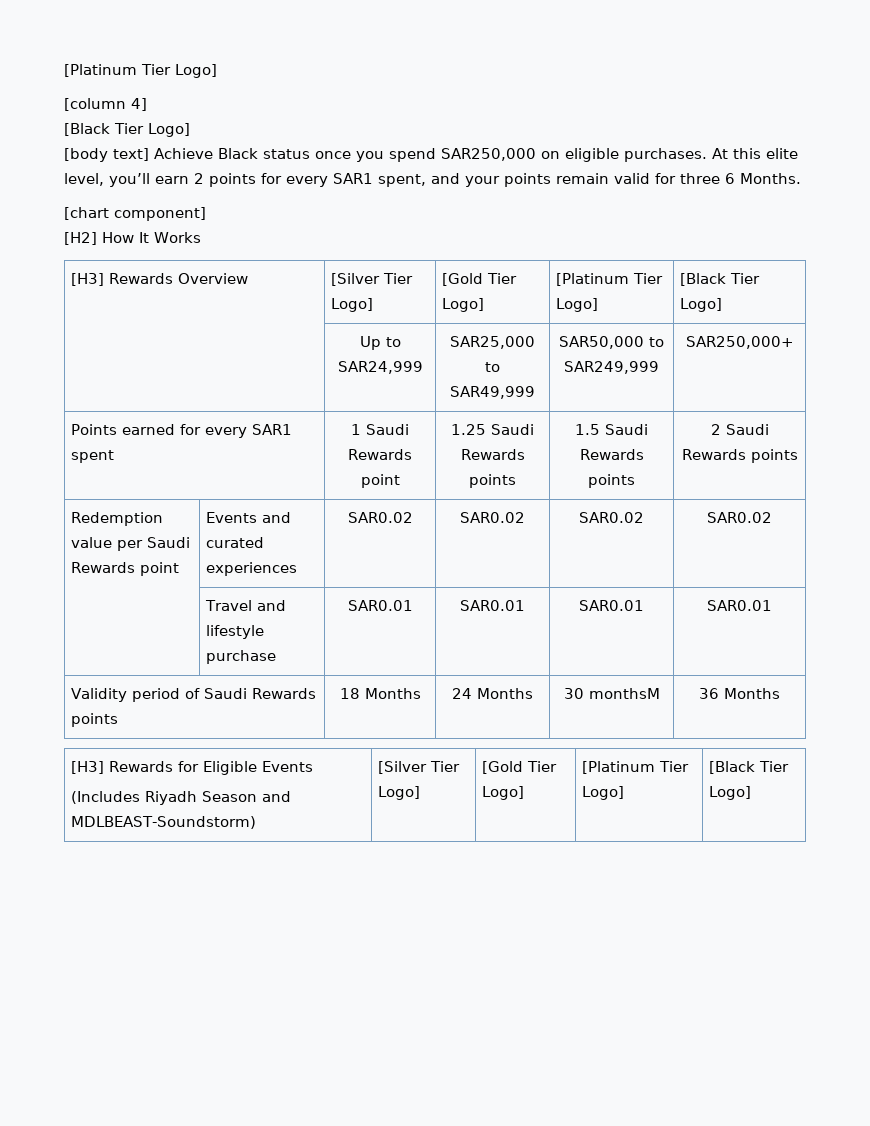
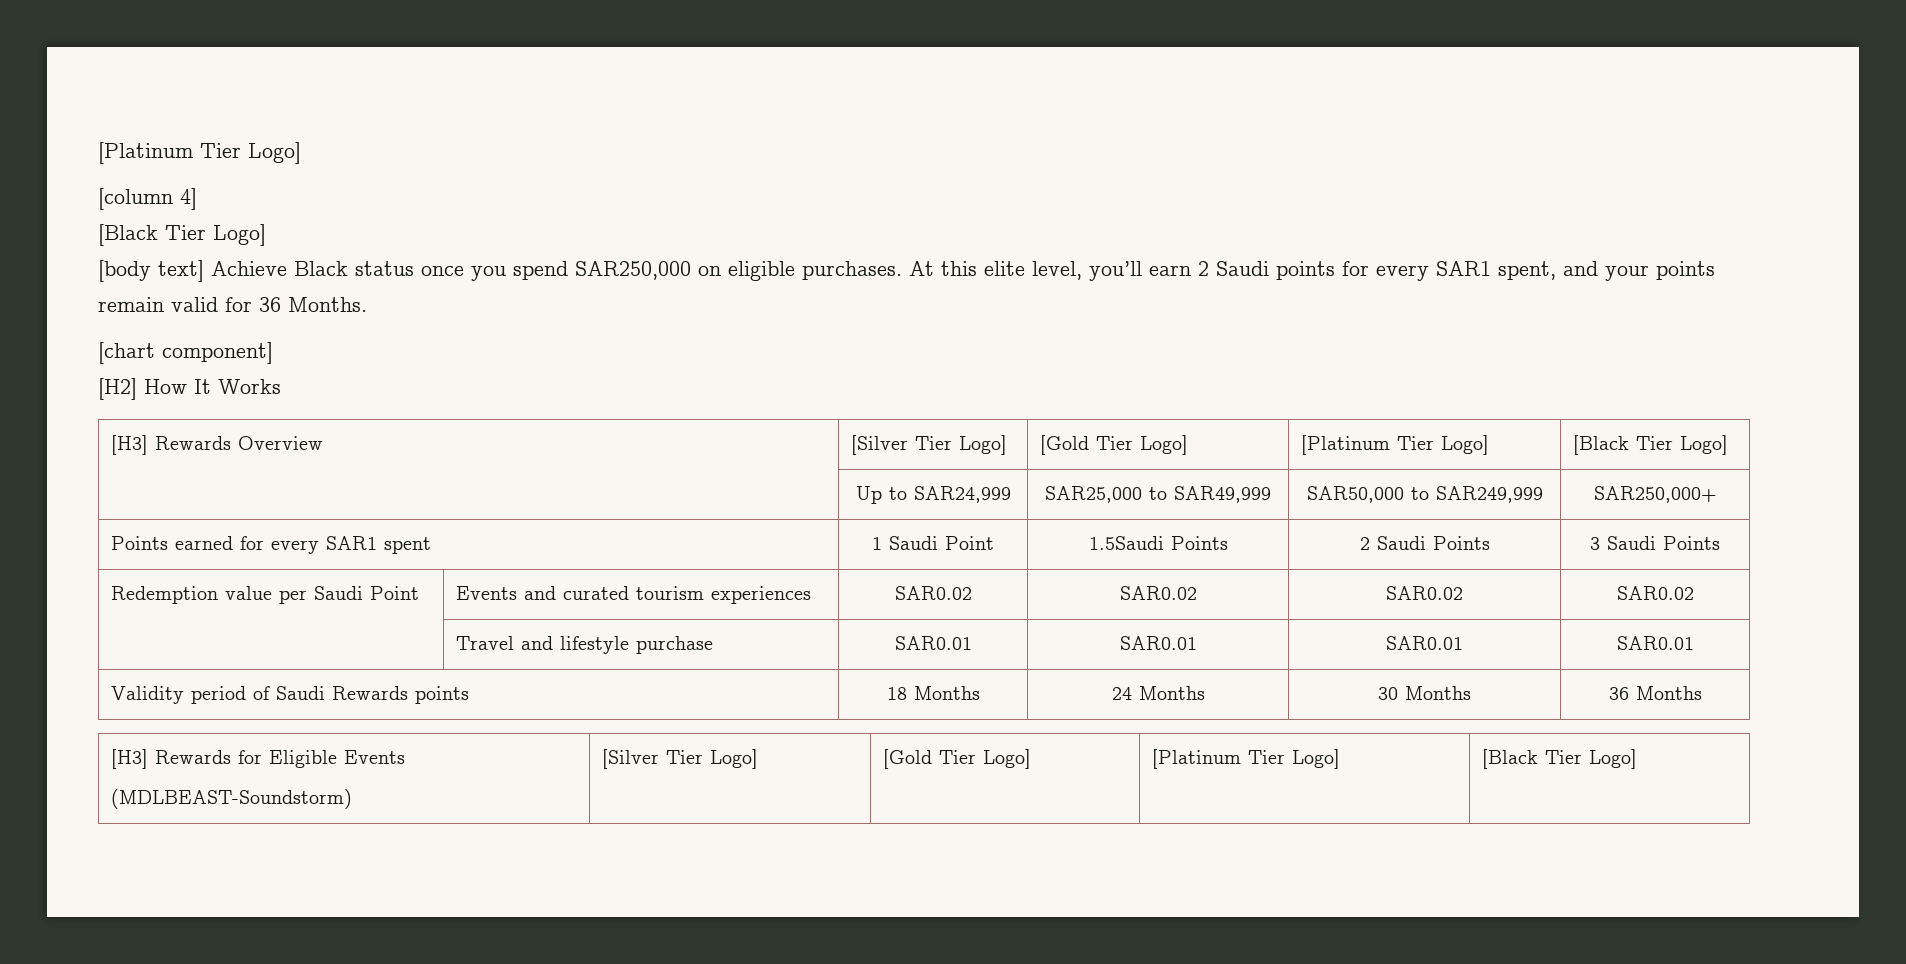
(204, 178) none -> [1216,261,1269,276] Saudi
[680,173,735,184] three 6 -> [259,297,281,312] 36
[348,449,412,460] [360,474,400,488] [451,424,534,435] [460,449,525,460] [469,474,516,488] [575,424,648,435] [579,449,644,460] [588,474,635,488] [710,424,769,435] [681,449,798,463] Rewards point | 1.25 Saudi Rewards points | 1.5 Saudi Rewards points | 2 Saudi Rewards points -> [945,536,995,550] [1088,536,1228,550] [1359,536,1490,550] [1590,536,1720,550] Point | 1.5Saudi Points | 2 Saudi Points | 3 Saudi Points
[71,562,180,576] Rewards point -> [370,586,420,600] Point
(265, 542) none -> [636,586,705,600] tourism
[588,688,660,699] monthsM -> [1405,686,1471,700] Months
[71,791,292,805] [71,816,257,829] (Includes Riyadh Season and MDLBEAST-Soundstorm) -> [111,789,353,809] (MDLBEAST-Soundstorm)

